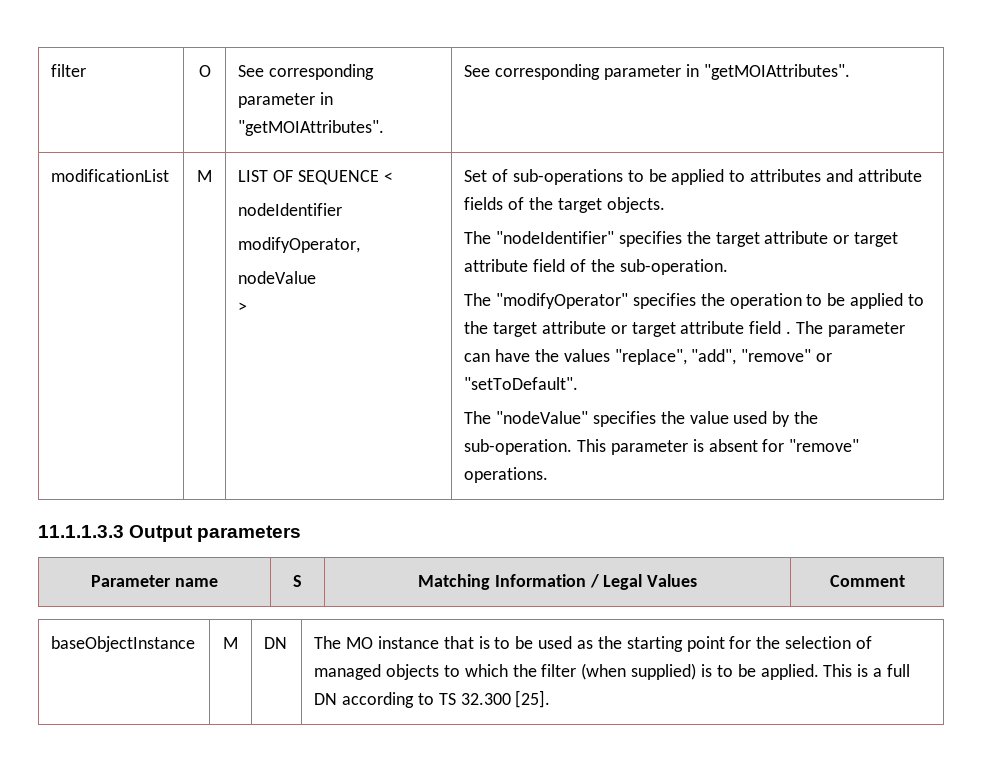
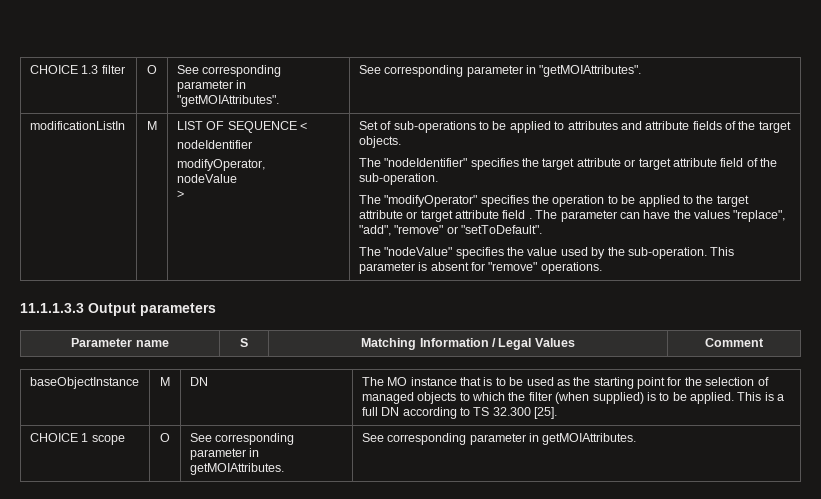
(51, 70) none -> [29,65,99,74] CHOICE 1.3
[51,169,170,182] modificationList -> [29,121,125,130] modificationListIn
(551, 699) none -> [29,433,125,445] [160,433,170,442] [189,433,295,445] [189,448,260,460] [189,463,284,475] [361,433,637,445] // CHOICE 1 scope | O | See corresponding parameter in getMOIAttributes. | See corresponding parameter in getMOIAttributes.

